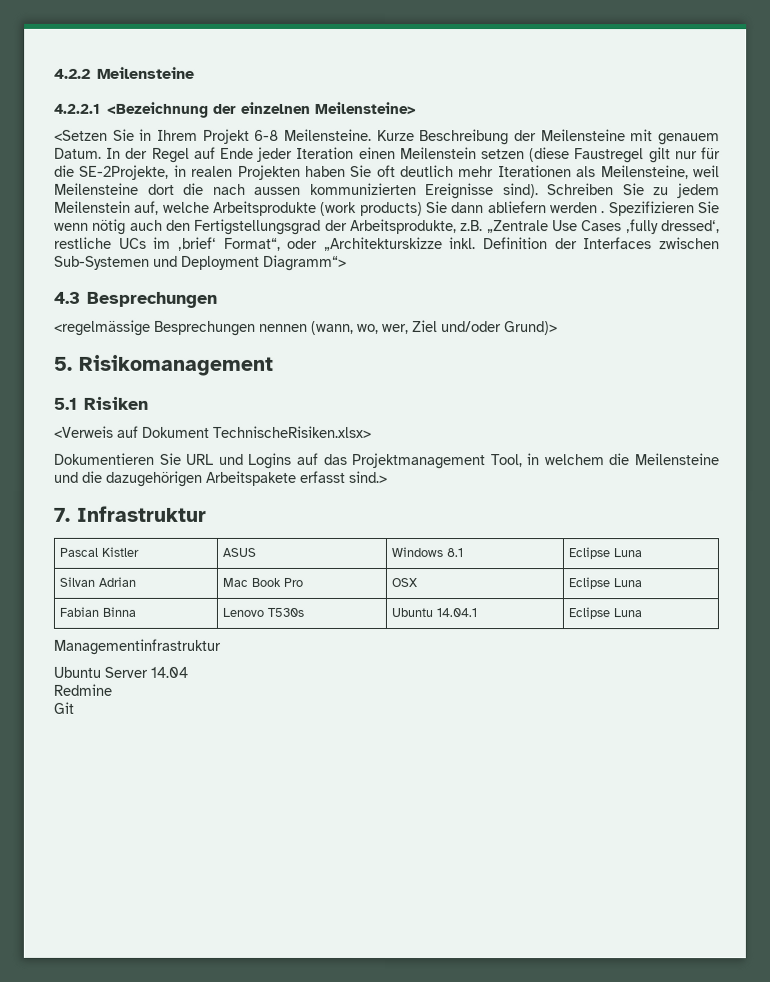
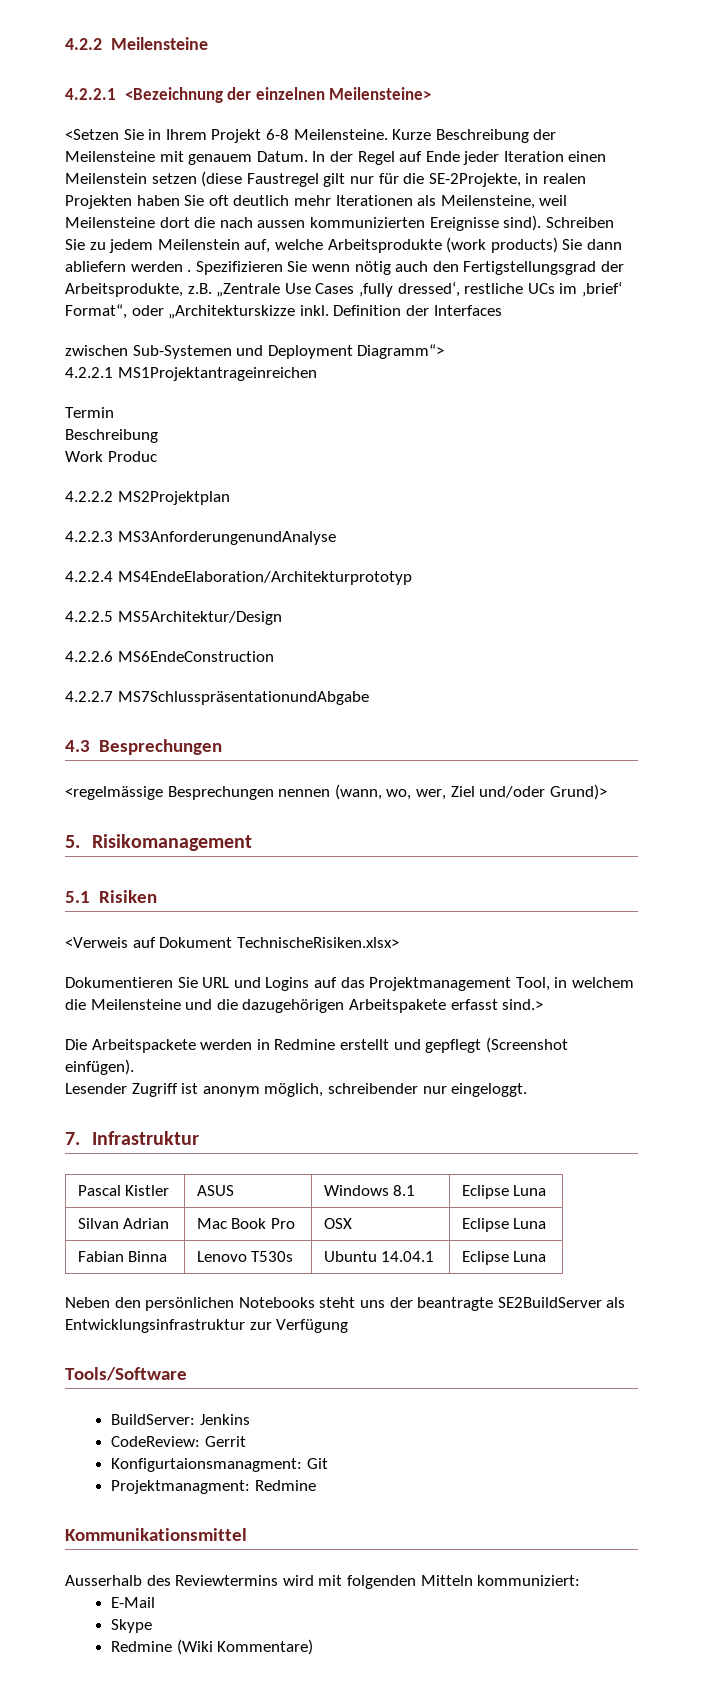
(653, 243) none -> (502, 310) //
(347, 262) none -> [65,367,317,381] [65,407,114,418] [65,429,158,443] [65,451,157,462] [65,491,230,505] [65,531,336,545] [65,571,412,585] [65,611,282,625] [65,651,274,662] [65,691,369,705] // 4.2.2.1 MS1Projektantrageinreichen // Termin // Beschreibung // Work Produc // 4.2.2.2 MS2Projektplan // 4.2.2.3 MS3AnforderungenundAnalyse // 4.2.2.4 MS4EndeElaboration/Architekturprototyp // 4.2.2.5 MS5Architektur/Design // 4.2.2.6 MS6EndeConstruction // 4.2.2.7 MS7SchlusspräsentationundAbgabe
(388, 477) none -> [65,1037,568,1053] [65,1059,134,1075] [65,1083,528,1097] // Die Arbeitspackete werden in Redmine erstellt und gepflegt (Screenshot einfügen). // Lesender Zugriff ist anonym möglich, schreibender nur eingeloggt.
[53,638,221,655] [53,666,188,678] [53,683,112,696] [53,701,74,714] Managementinfrastruktur // Ubuntu Server 14.04 // Redmine // Git -> [65,1297,626,1311] [65,1319,349,1333] [65,1367,187,1381] [111,1414,250,1425] [111,1436,246,1447] [111,1458,328,1472] [111,1480,316,1494] [65,1528,247,1541] [65,1575,581,1589] [111,1597,156,1608] [111,1619,153,1633] [111,1639,314,1655] Neben den persönlichen Notebooks steht uns der beantragte SE2BuildServer als Entwicklungsinfrastruktur zur Verfügung // Tools/Software // BuildServer: Jenkins // CodeReview: Gerrit // Konfigurtaionsmanagment: Git // Projektmanagment: Redmine // Kommunikationsmittel // Ausserhalb des Reviewtermins wird mit folgenden Mitteln kommuniziert: // E-Mail // Skype // Redmine (Wiki Kommentare)

